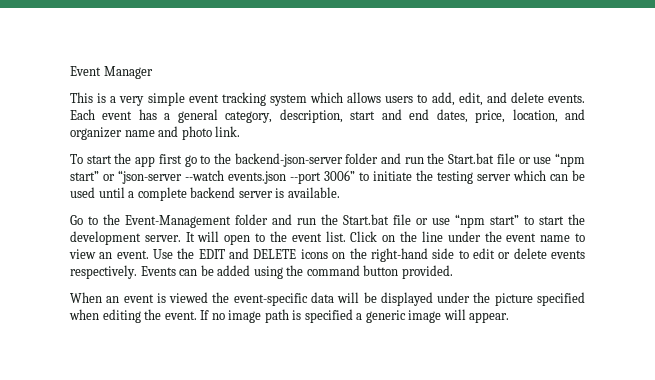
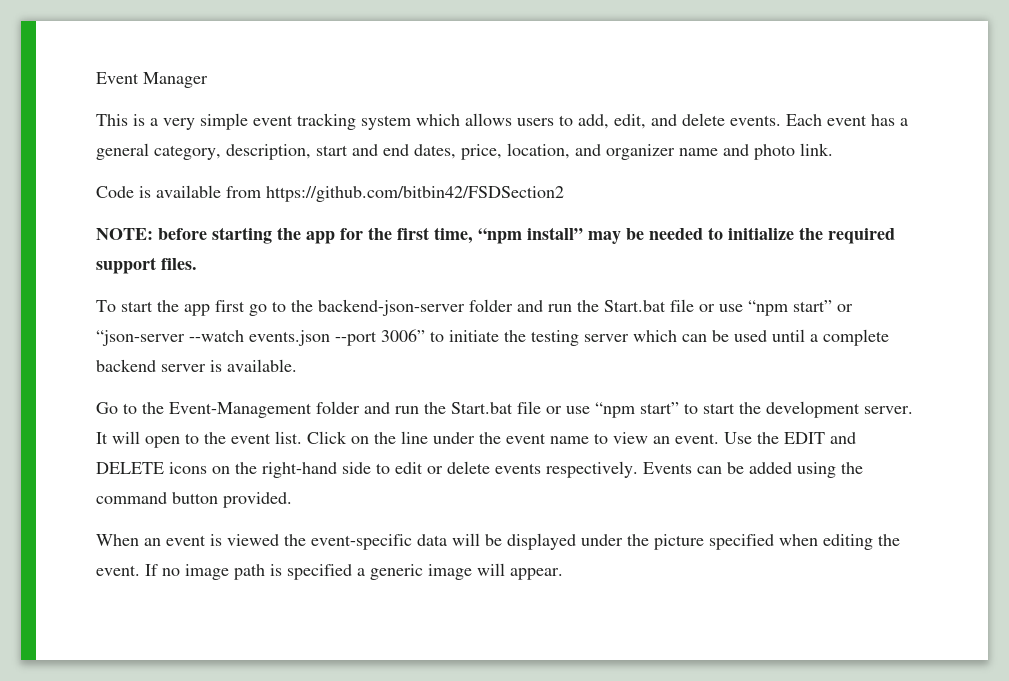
(241, 131) none -> [96,185,564,202] [96,227,895,244] [96,257,197,274] // Code is available from https://github.com/bitbin42/FSDSection2 // NOTE: before starting the app for the first time, “npm install” may be needed to initialize the required support files.

